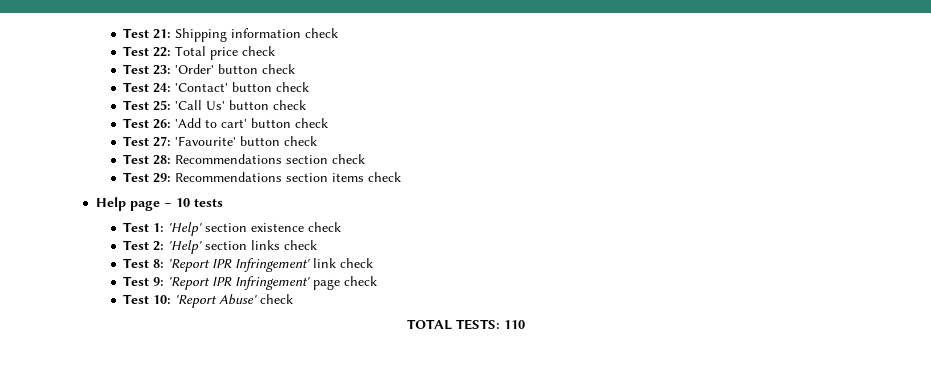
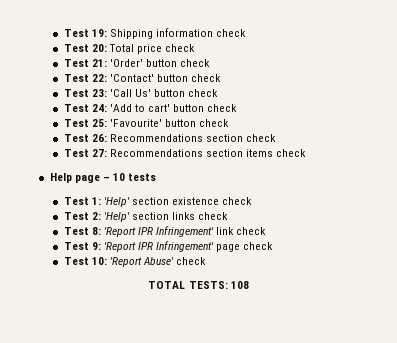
[123,28,172,39] Test 21: -> [63,29,107,37] Test 19:
[153,47,172,57] 22: -> [91,44,107,52] 20:
[153,65,172,75] 23: -> [91,59,107,67] 21:
[153,83,172,93] 24: -> [91,74,107,82] 22:
[153,100,172,111] 25: -> [91,89,107,97] 23:
[153,119,172,129] 26: -> [91,104,107,112] 24:
[153,136,172,147] 27: -> [91,119,107,127] 25:
[153,155,172,165] 28: -> [91,134,107,142] 26:
[153,173,172,183] 29: -> [91,149,107,157] 27:
[503,320,525,329] 110 -> [230,281,249,289] 108

